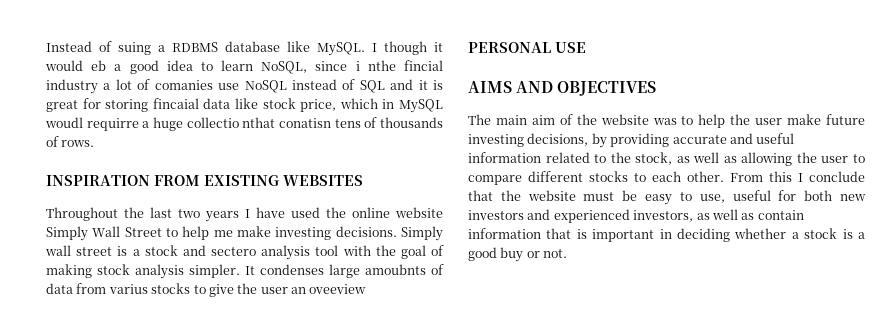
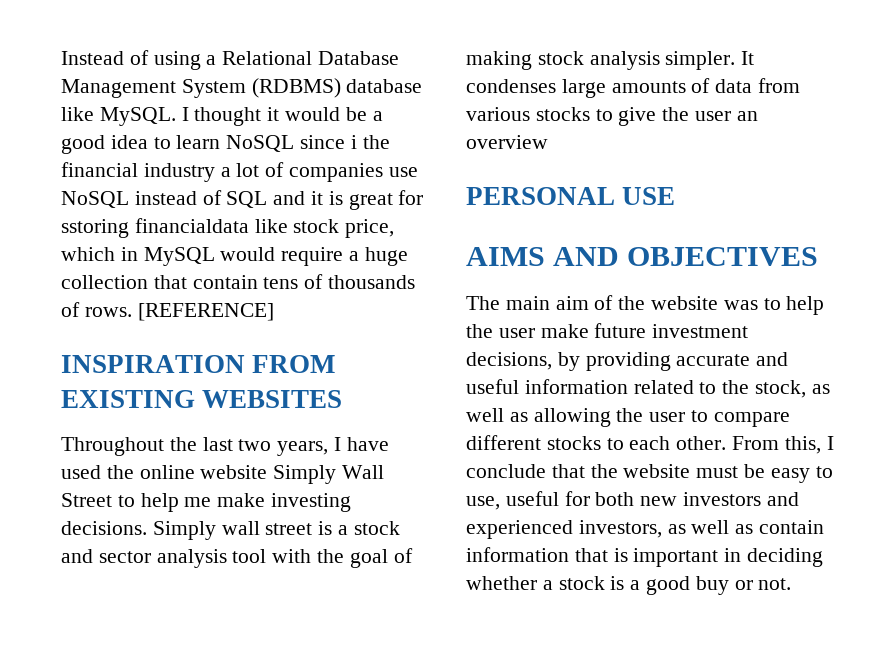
[118,42,218,55] suing a RDBMS -> [153,51,400,70] [61,78,341,98] using a Relational Database Management System (RDBMS)
[384,41,427,55] though -> [194,107,262,126] thought
[91,60,107,71] eb -> [345,107,367,121] be
[261,61,308,74] NoSQL, -> [226,135,295,152] NoSQL
[367,60,444,71] nthe fincial -> [362,135,390,149] [61,162,138,177] the financial
[154,80,213,90] comanies -> [289,163,384,182] companies
[105,98,231,112] storing fincaial data -> [61,218,249,238] sstoring financialdata
[45,117,331,131] woudl requirre a huge collectio nthat conatisn -> [220,247,408,266] [61,275,258,289] would require a huge collection that contain
(95, 143) none -> [137,303,274,321] [REFERENCE]
[205,211,239,222] years -> [277,441,329,456] years,
[211,247,256,256] sectero -> [98,551,151,563] sector
[365,264,426,275] amoubnts -> [611,81,686,93] amounts
[108,284,148,294] varius -> [466,107,530,121] various
[309,284,367,294] oveeview -> [466,135,548,149] overview
[468,134,524,147] investing -> [652,324,749,338] investment
[769,171,792,182] this -> [784,436,821,454] this,

